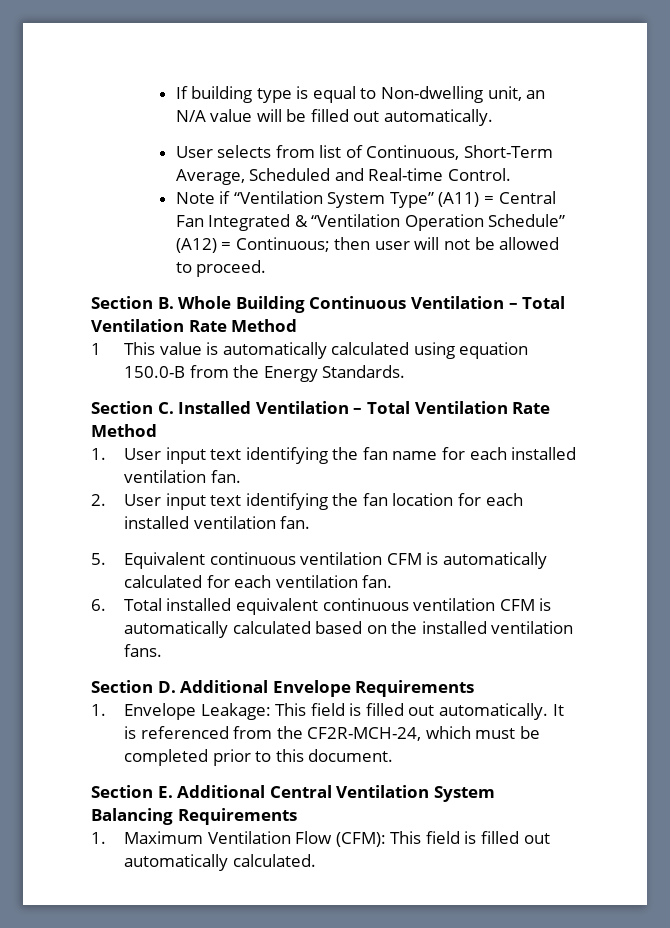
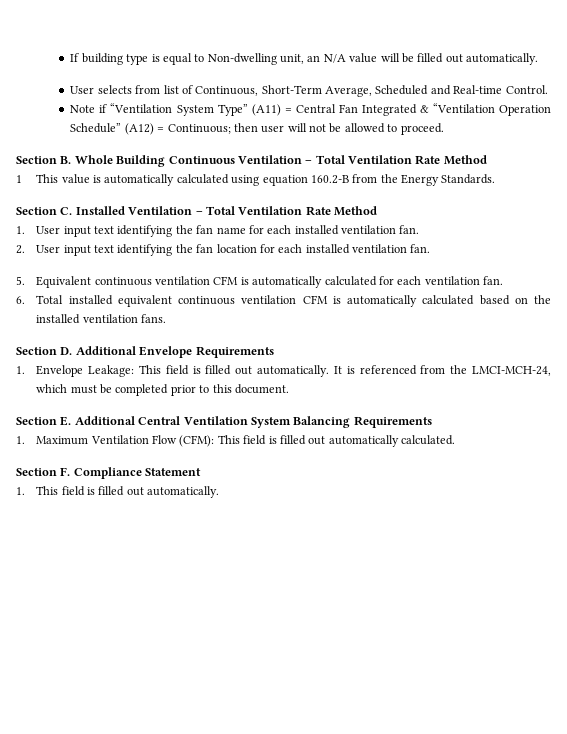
[123,366,185,378] 150.0-B -> [310,175,349,184] 160.2-B
[307,727,422,741] CF2R-MCH-24, -> [471,366,551,376] LMCI-MCH-24,
(316, 860) none -> [16,467,202,479] [16,486,220,498] // Section F. Compliance Statement // 1. This field is filled out automatically.

